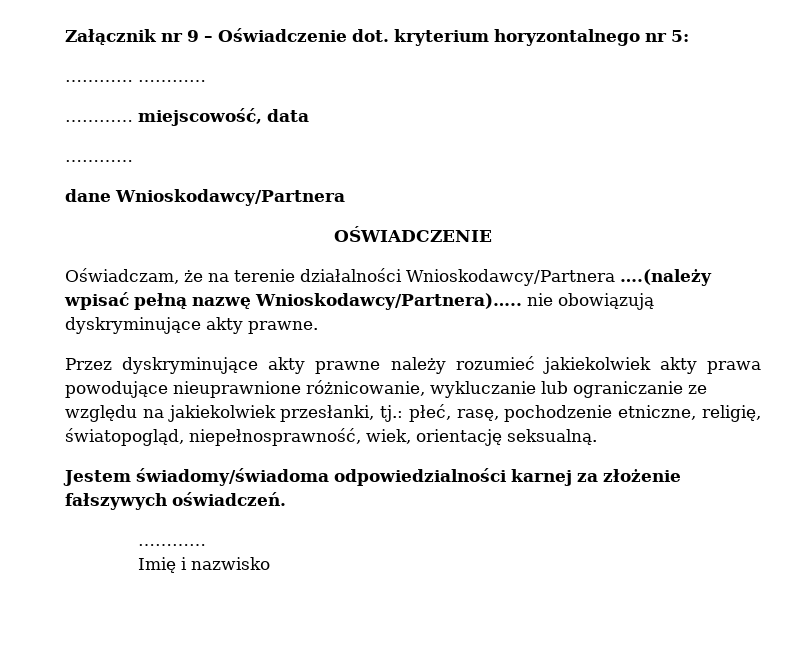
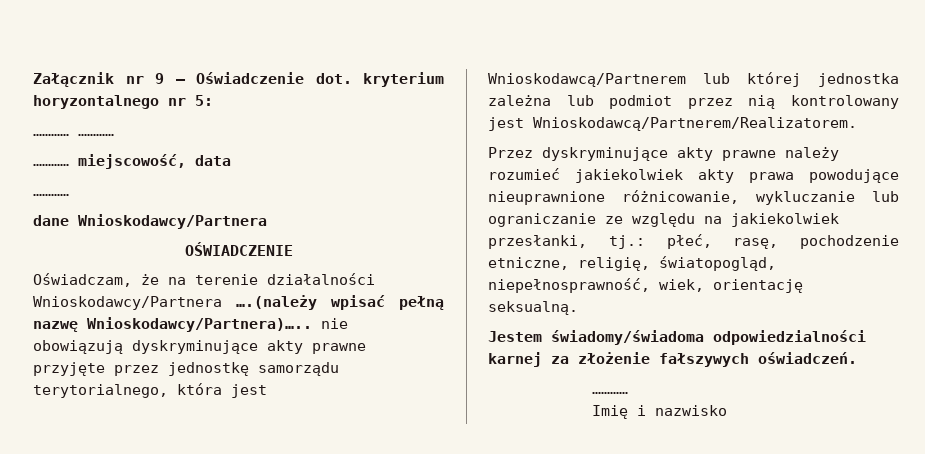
[248,321,318,334] prawne. -> [312,343,366,354] [33,362,339,376] [33,383,267,398] [488,72,899,87] [488,95,899,109] [488,117,857,131] prawne przyjęte przez jednostkę samorządu terytorialnego, która jest Wnioskodawcą/Partnerem lub której jednostka zależna lub podmiot przez nią kontrolowany jest Wnioskodawcą/Partnerem/Realizatorem.

